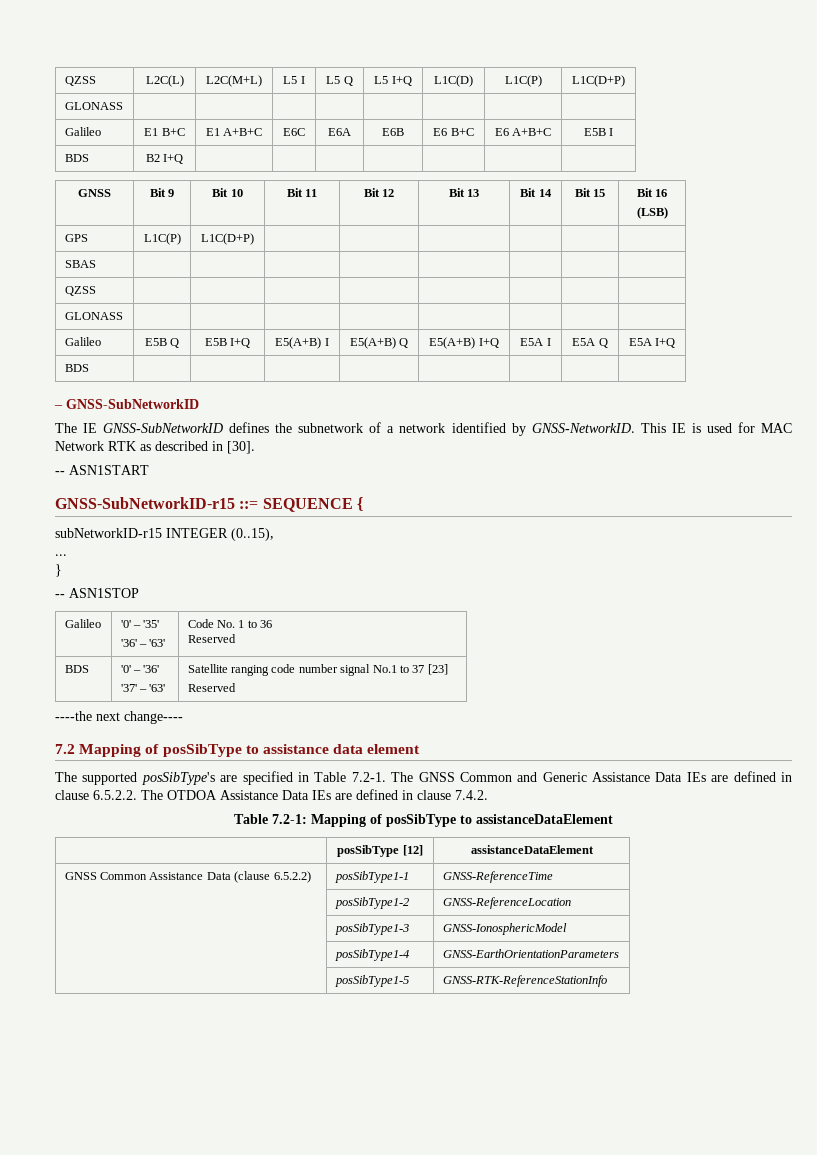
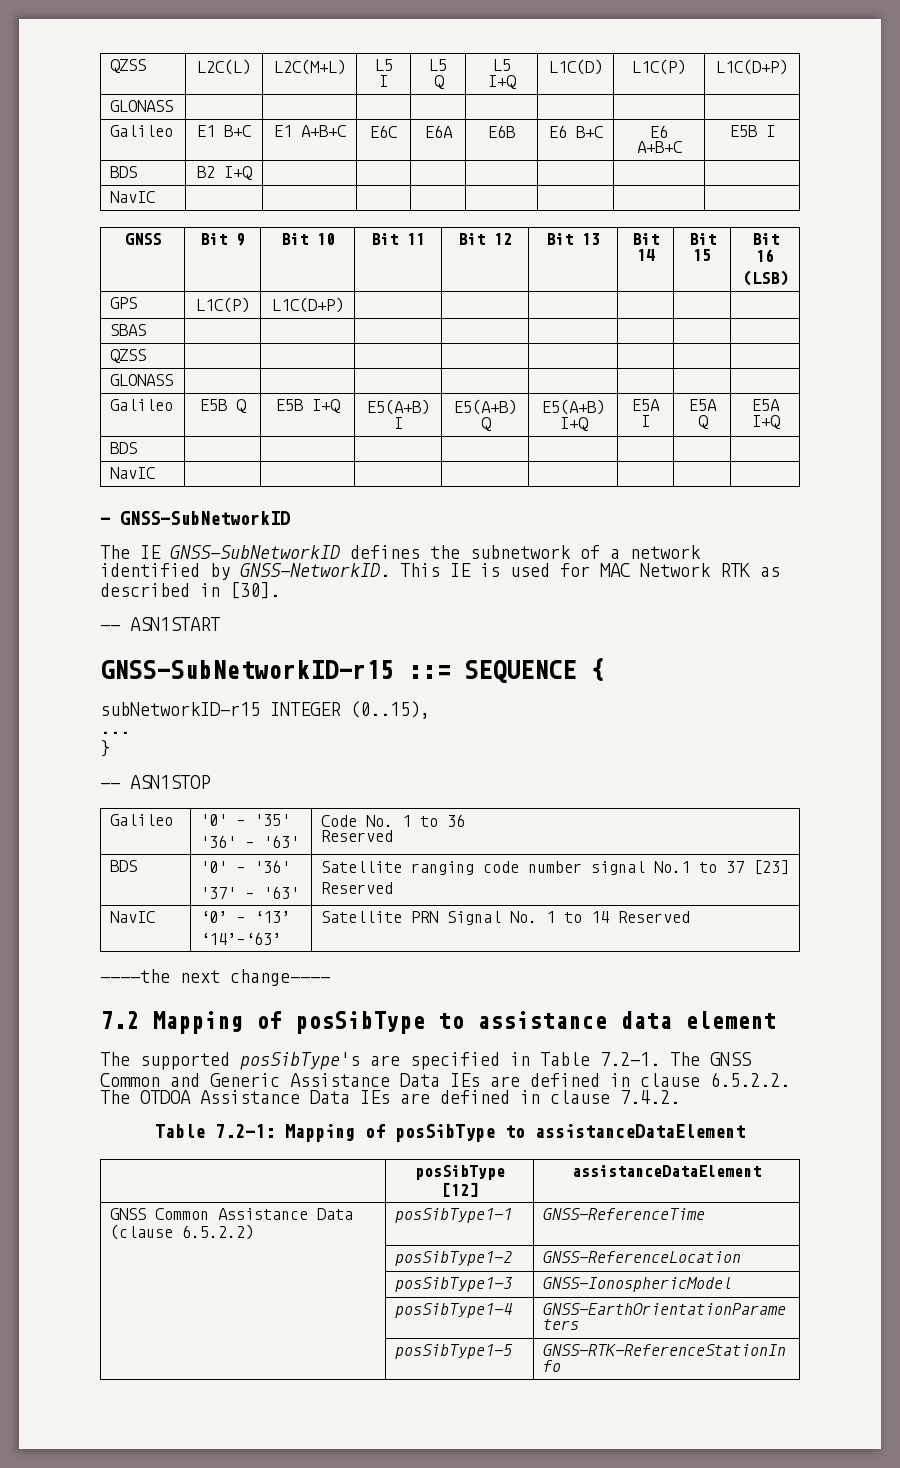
(184, 159) none -> [110,191,156,203] // NavIC | | | | | | | |
(89, 368) none -> [110,467,156,479] // NavIC | | | | | | | |
(236, 687) none -> [110,911,156,923] [200,911,291,923] [200,932,282,945] [321,911,691,925] // NavIC | ‘0’ – ‘13’ // ‘14’–‘63’ | Satellite PRN Signal No. 1 to 14 Reserved

